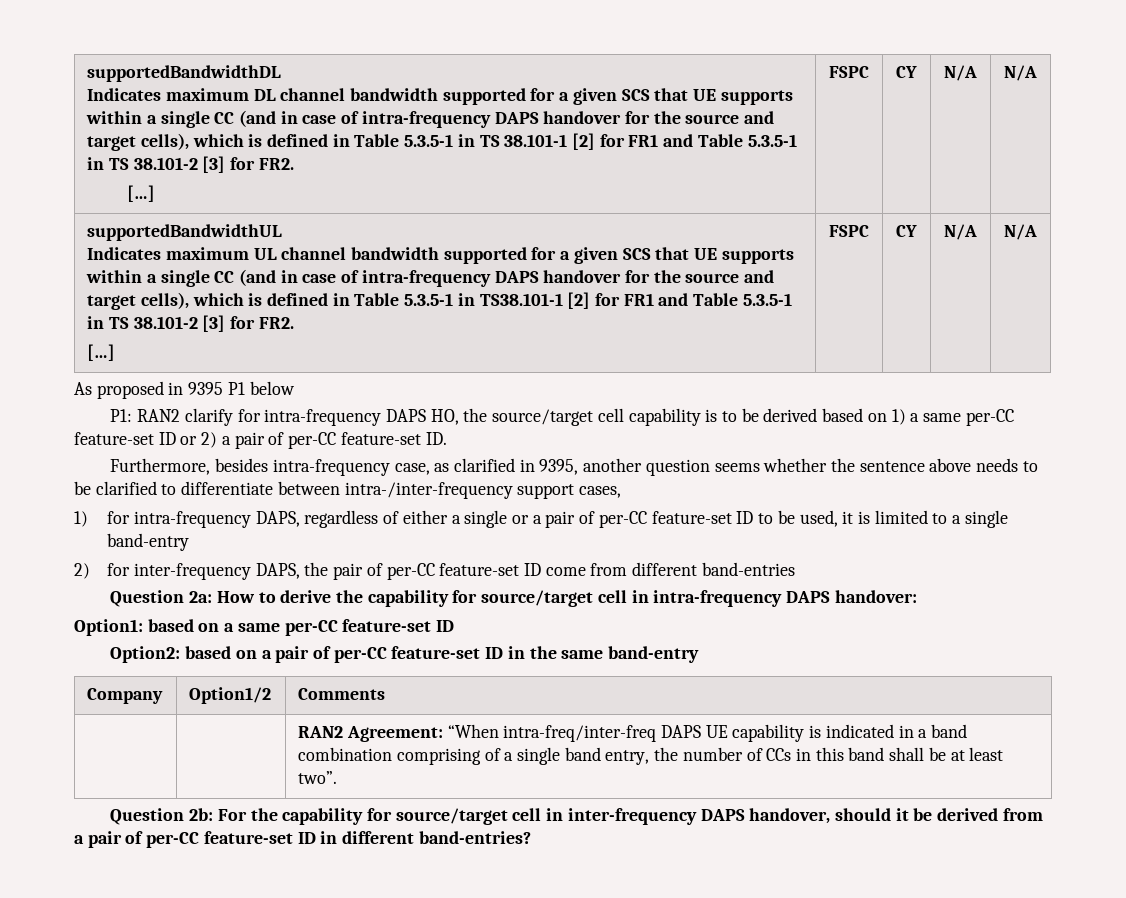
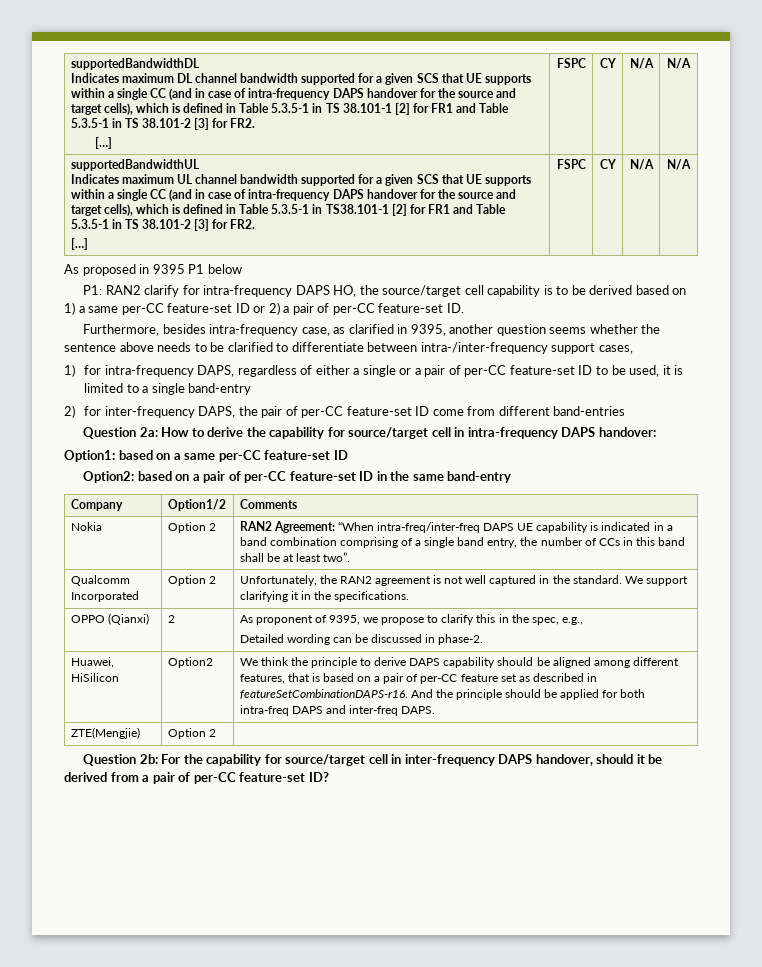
(386, 694) | -> [70,522,102,531] [167,522,216,533] Nokia | Option 2
(338, 777) none -> [70,575,130,586] [70,591,139,602] [167,575,216,586] [239,575,688,586] [239,591,410,602] [70,613,149,625] [167,615,175,623] [239,614,583,625] [239,634,484,645] [70,657,114,668] [70,673,119,682] [167,657,213,668] [239,657,679,668] [239,673,597,684] [239,689,646,700] [239,705,436,716] [70,727,140,739] [167,728,216,739] // Qualcomm Incorporated | Option 2 | Unfortunately, the RAN2 agreement is not well captured in the standard. We support clarifying it in the specifications. // OPPO (Qianxi) | 2 | As proponent of 9395, we propose to clarify this in the spec, e.g., // Detailed wording can be discussed in phase-2. // Huawei, HiSilicon | Option2 | We think the principle to derive DAPS capability should be aligned among different features, that is based on a pair of per-CC feature set as described in featureSetCombinationDAPS-r16. And the principle should be applied for both intra-freq DAPS and inter-freq DAPS. // ZTE(Mengjie) | Option 2 |
[297,831,531,844] ID in different band-entries? -> [308,772,329,782] ID?

